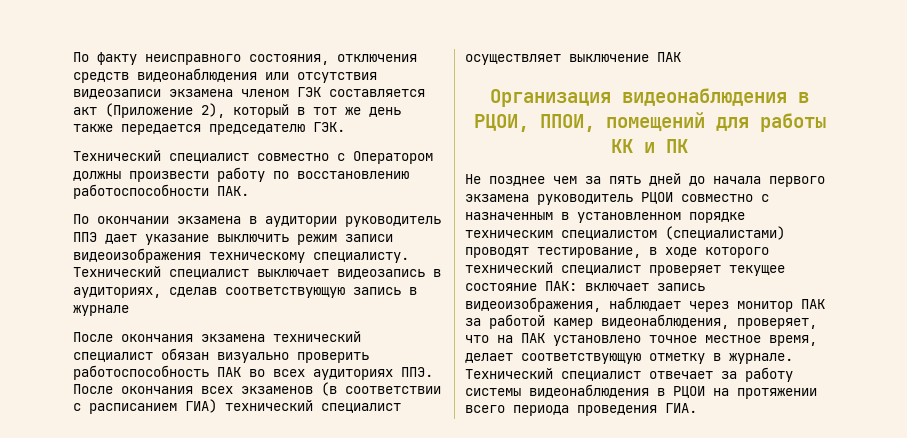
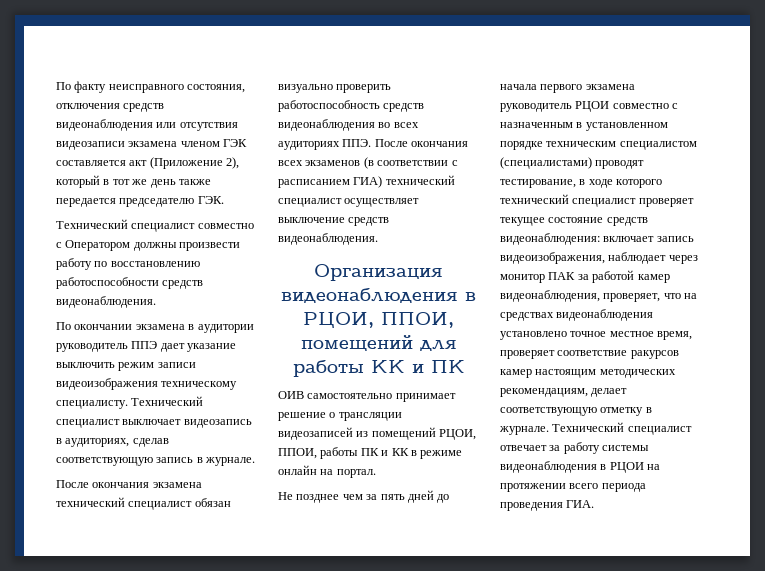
[217,186,249,196] ПАК. -> [162,280,204,289] [56,296,156,308] средств видеонаблюдения.
[73,305,129,316] журнале -> [205,457,256,466] журнале.
[217,367,241,377] ПАК -> [383,103,425,112] [278,119,375,131] средств видеонаблюдения
[657,52,681,62] ПАК -> [348,217,390,226] [278,233,378,245] средств видеонаблюдения.
(688, 146) none -> [278,391,456,402] [278,412,402,421] [278,427,477,440] [278,447,463,459] [278,465,376,478] // ОИВ самостоятельно принимает решение о трансляции видеозаписей из помещений РЦОИ, ППОИ, работы ПК и КК в режиме онлайн на портал.
[545,281,577,291] ПАК: -> [606,217,648,226] [500,233,600,245] средств видеонаблюдения:
[521,333,545,343] ПАК -> [500,309,654,321] средствах видеонаблюдения
(817, 340) none -> [500,350,679,359] [500,369,676,378] [500,388,588,397] проверяет соответствие ракурсов камер настоящим методических рекомендациям,

